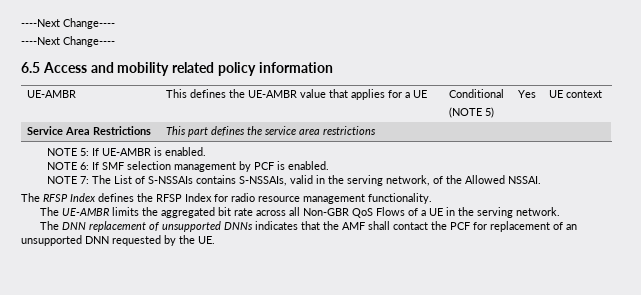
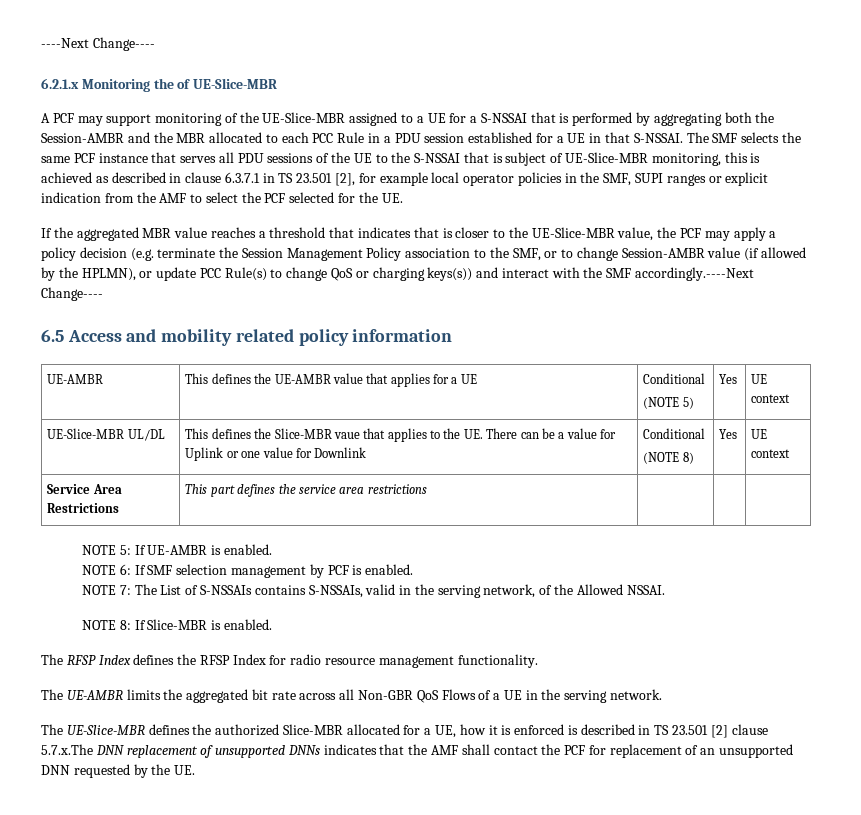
[21,18,115,29] [21,37,60,45] ----Next Change---- // ----Next -> [41,37,155,51] [41,78,278,92] [41,112,775,126] [41,132,801,143] [41,152,761,166] [41,172,769,186] [41,192,403,203] [41,227,777,241] [41,247,807,261] [41,267,755,281] ----Next Change---- // 6.2.1.x Monitoring the of UE-Slice-MBR // A PCF may support monitoring of the UE-Slice-MBR assigned to a UE for a S-NSSAI that is performed by aggregating both the Session-AMBR and the MBR allocated to each PCC Rule in a PDU session established for a UE in that S-NSSAI. The SMF selects the same PCF instance that serves all PDU sessions of the UE to the S-NSSAI that is subject of UE-Slice-MBR monitoring, this is achieved as described in clause 6.3.7.1 in TS 23.501 [2], for example local operator policies in the SMF, SUPI ranges or explicit indication from the AMF to select the PCF selected for the UE. // If the aggregated MBR value reaches a threshold that indicates that is closer to the UE-Slice-MBR value, the PCF may apply a policy decision (e.g. terminate the Session Management Policy association to the SMF, or to change Session-AMBR value (if allowed by the HPLMN), or update PCC Rule(s) to change QoS or charging keys(s)) and interact with the SMF accordingly.----Next
(603, 94) none -> [47,428,165,441] [185,428,617,442] [185,447,367,461] [643,428,706,439] [643,452,694,464] [719,429,738,439] [751,429,768,439] [751,449,791,458] // UE-Slice-MBR UL/DL | This defines the Slice-MBR vaue that applies to the UE. There can be a value for Uplink or one value for Downlink | Conditional // (NOTE 8) | Yes | UE context
(542, 180) none -> [82,619,272,630] // NOTE 8: If Slice-MBR is enabled.
(59, 225) none -> [66,724,768,738] [41,744,93,755] UE-Slice-MBR defines the authorized Slice-MBR allocated for a UE, how it is enforced is described in TS 23.501 [2] clause 5.7.x.The

